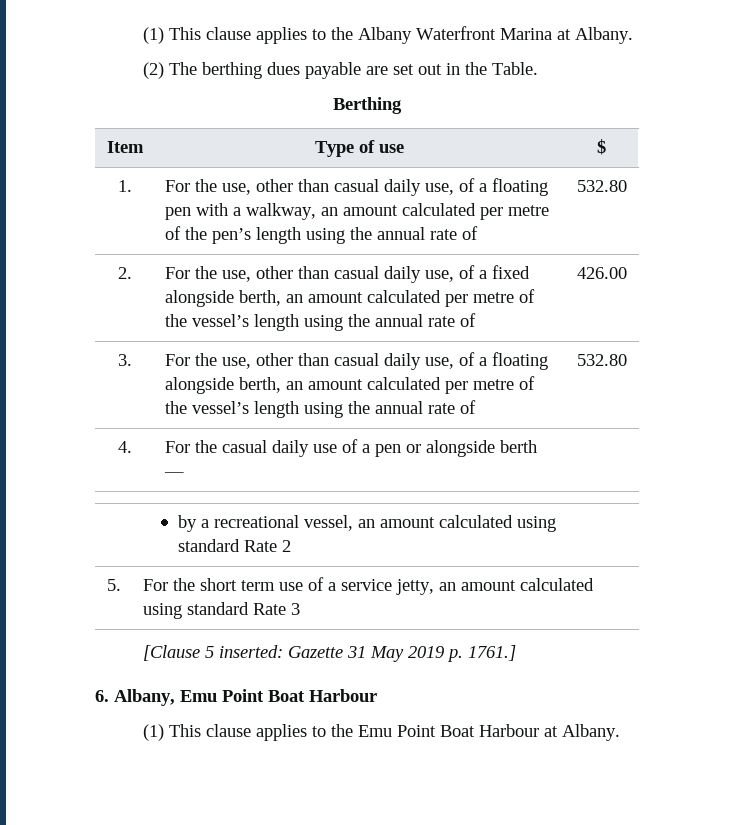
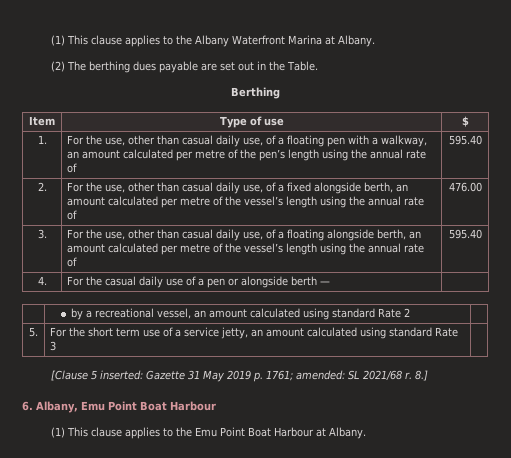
[576,180,627,192] 532.80 -> [448,135,482,145] 595.40
[576,267,627,279] 426.00 -> [448,182,482,192] 476.00
[576,354,627,366] 532.80 -> [448,229,482,239] 595.40
[468,645,517,661] 1761.] -> [265,370,428,381] 1761; amended: SL 2021/68 r. 8.]

